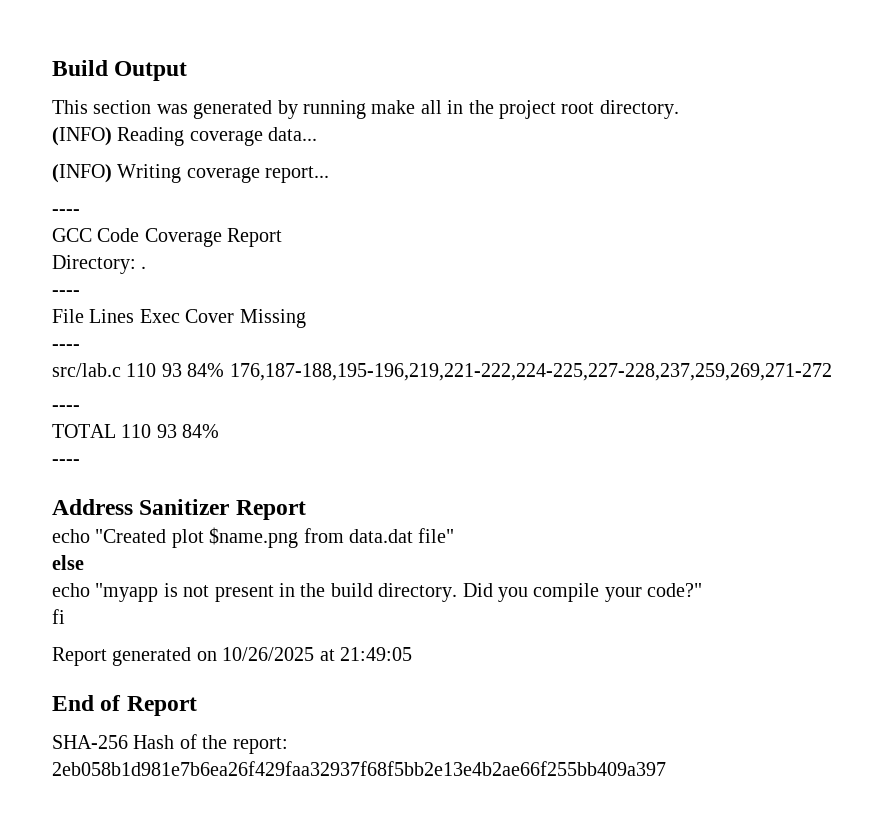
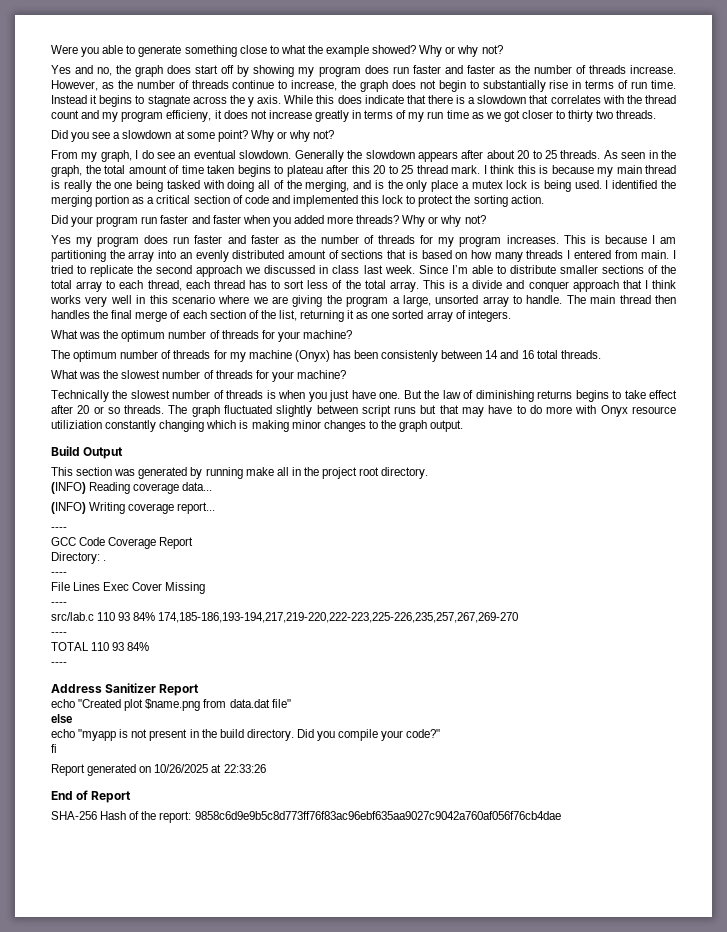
(52, 68) none -> [51,45,503,57] [51,65,676,77] [51,80,677,92] [51,95,676,107] [51,110,657,122] [51,130,335,142] [51,150,676,162] [51,165,676,177] [51,180,676,192] [51,195,544,207] [51,215,486,227] [51,235,676,247] [51,250,676,262] [51,265,676,277] [51,280,676,292] [50,295,677,307] [51,310,511,322] [51,330,352,342] [51,350,601,362] [51,370,346,382] [51,390,678,402] [51,405,676,417] [51,420,464,432] Were you able to generate something close to what the example showed? Why or why not? // Yes and no, the graph does start off by showing my program does run faster and faster as the number of threads increase. However, as the number of threads continue to increase, the graph does not begin to substantially rise in terms of run time. Instead it begins to stagnate across the y axis. While this does indicate that there is a slowdown that correlates with the thread count and my program efficieny, it does not increase greatly in terms of my run time as we got closer to thirty two threads. // Did you see a slowdown at some point? Why or why not? // From my graph, I do see an eventual slowdown. Generally the slowdown appears after about 20 to 25 threads. As seen in the graph, the total amount of time taken begins to plateau after this 20 to 25 thread mark. I think this is because my main thread is really the one being tasked with doing all of the merging, and is the only place a mutex lock is being used. I identified the merging portion as a critical section of code and implemented this lock to protect the sorting action. // Did your program run faster and faster when you added more threads? Why or why not? // Yes my program does run faster and faster as the number of threads for my program increases. This is because I am partitioning the array into an evenly distributed amount of sections that is based on how many threads I entered from main. I tried to replicate the second approach we discussed in class last week. Since I’m able to distribute smaller sections of the total array to each thread, each thread has to sort less of the total array. This is a divide and conquer approach that I think works very well in this scenario where we are giving the program a large, unsorted array to handle. The main thread then handles the final merge of each section of the list, returning it as one sorted array of integers. // What was the optimum number of threads for your machine? // The optimum number of threads for my machine (Onyx) has been consistenly between 14 and 16 total threads. // What was the slowest number of threads for your machine? // Technically the slowest number of threads is when you just have one. But the law of diminishing returns begins to take effect after 20 or so threads. The graph fluctuated slightly between script runs but that may have to do more with Onyx resource utiliziation constantly changing which is making minor changes to the graph output. //
[229,363,832,381] 176,187-188,195-196,219,221-222,224-225,227-228,237,259,269,271-272 -> [158,612,519,623] 174,185-186,193-194,217,219-220,222-223,225-226,235,257,267,269-270
[340,647,412,661] 21:49:05 -> [223,764,266,773] 22:33:26
[52,761,666,776] 2eb058b1d981e7b6ea26f429faa32937f68f5bb2e13e4b2ae66f255bb409a397 -> [194,811,561,820] 9858c6d9e9b5c8d773ff76f83ac96ebf635aa9027c9042a760af056f76cb4dae

